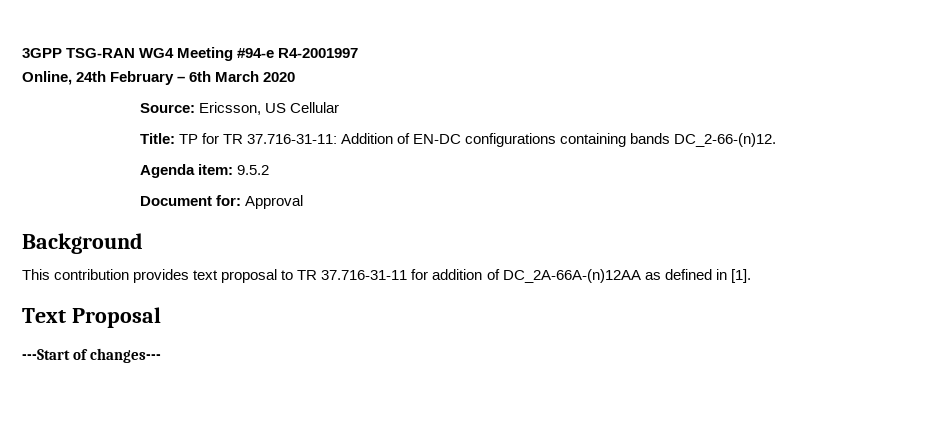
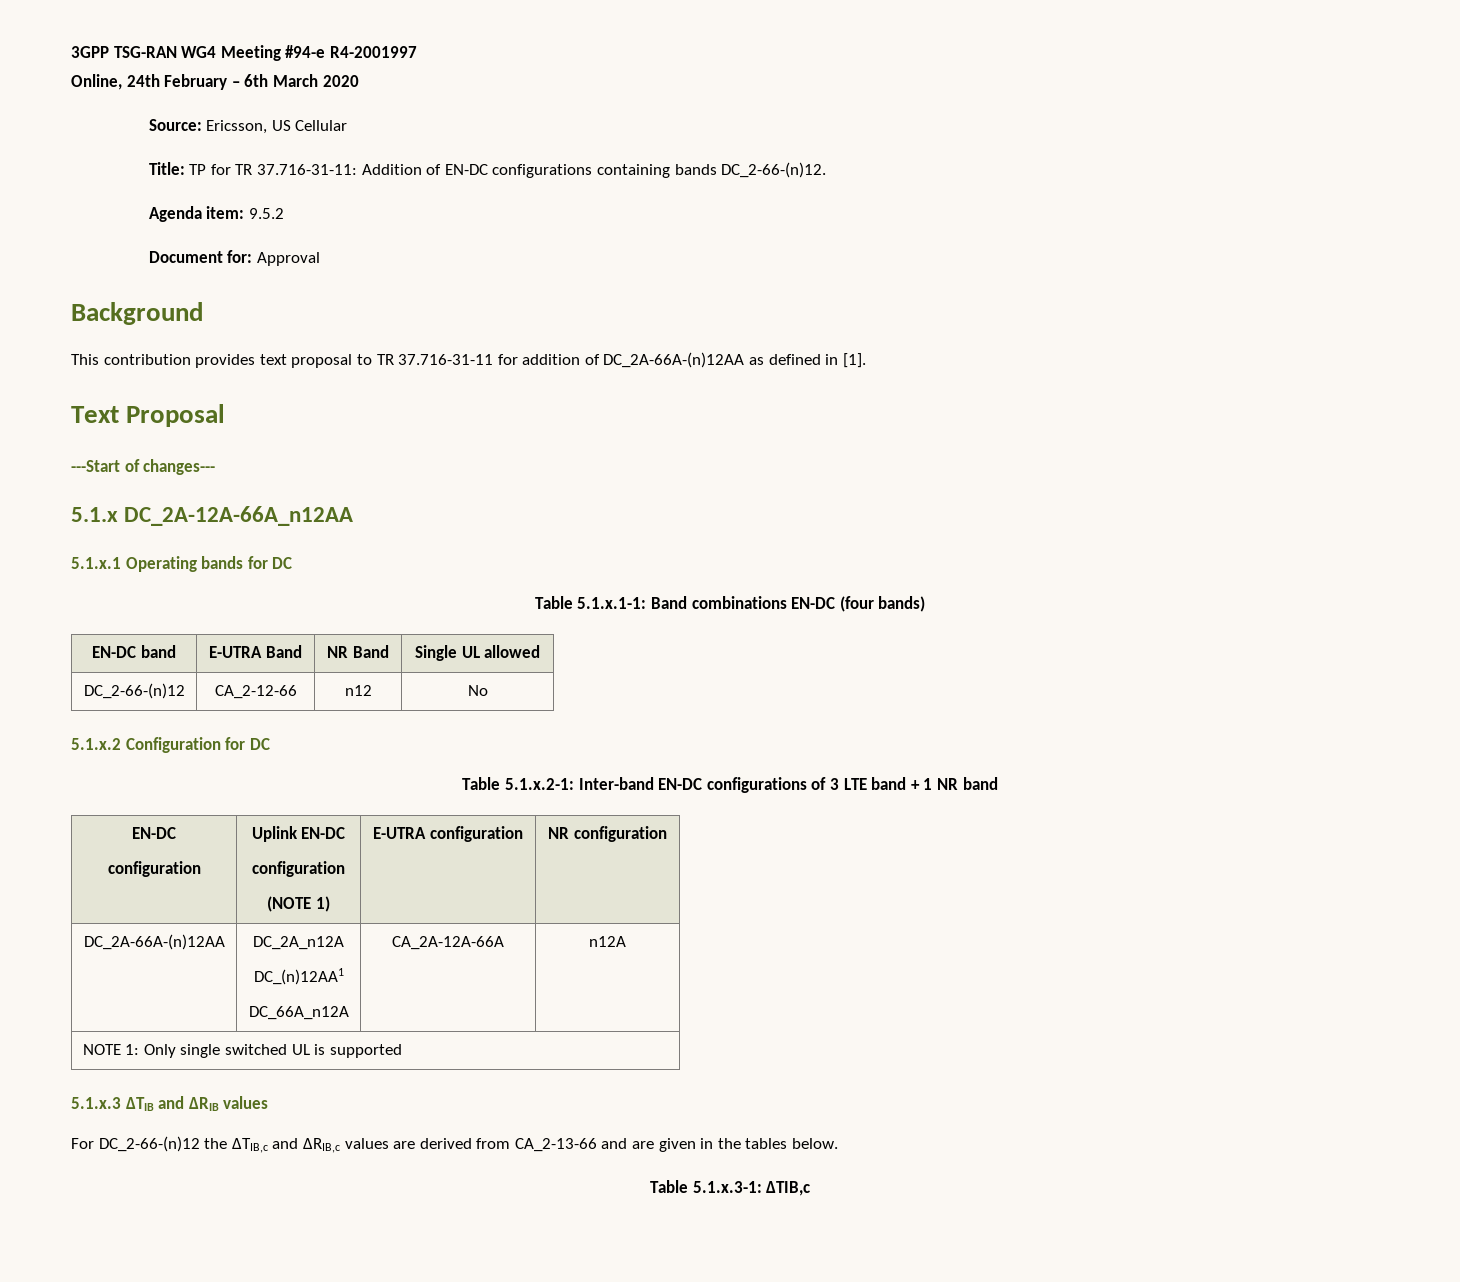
(162, 355) none -> [71,506,354,526] [71,556,293,572] [534,596,926,612] [92,645,176,658] [209,645,302,658] [327,645,389,658] [414,645,541,661] [83,683,185,699] [214,685,297,699] [344,685,372,696] [467,685,488,696] [71,737,270,753] [462,777,998,793] [132,827,176,839] [107,861,201,877] [251,826,346,842] [252,861,345,877] [267,896,330,912] [373,826,523,842] [548,826,667,842] [83,934,225,950] [253,936,344,950] [253,968,344,985] [248,1006,349,1020] [392,936,504,950] [589,936,626,947] [82,1044,402,1058] [71,1096,269,1111] [71,1136,839,1153] [649,1180,811,1196] // 5.1.x DC_2A-12A-66A_n12AA // 5.1.x.1 Operating bands for DC // Table 5.1.x.1-1: Band combinations EN-DC (four bands) // EN-DC band | E-UTRA Band | NR Band | Single UL allowed // DC_2-66-(n)12 | CA_2-12-66 | n12 | No // 5.1.x.2 Configuration for DC // Table 5.1.x.2-1: Inter-band EN-DC configurations of 3 LTE band + 1 NR band // EN-DC // configuration | Uplink EN-DC // configuration // (NOTE 1) | E-UTRA configuration | NR configuration // DC_2A-66A-(n)12AA | DC_2A_n12A // DC_(n)12AA1 // DC_66A_n12A | CA_2A-12A-66A | n12A // NOTE 1: Only single switched UL is supported // 5.1.x.3 ∆TIB and ∆RIB values // For DC_2-66-(n)12 the ΔTIB,c and ΔRIB,c values are derived from CA_2-13-66 and are given in the tables below. // Table 5.1.x.3-1: ΔTIB,c

